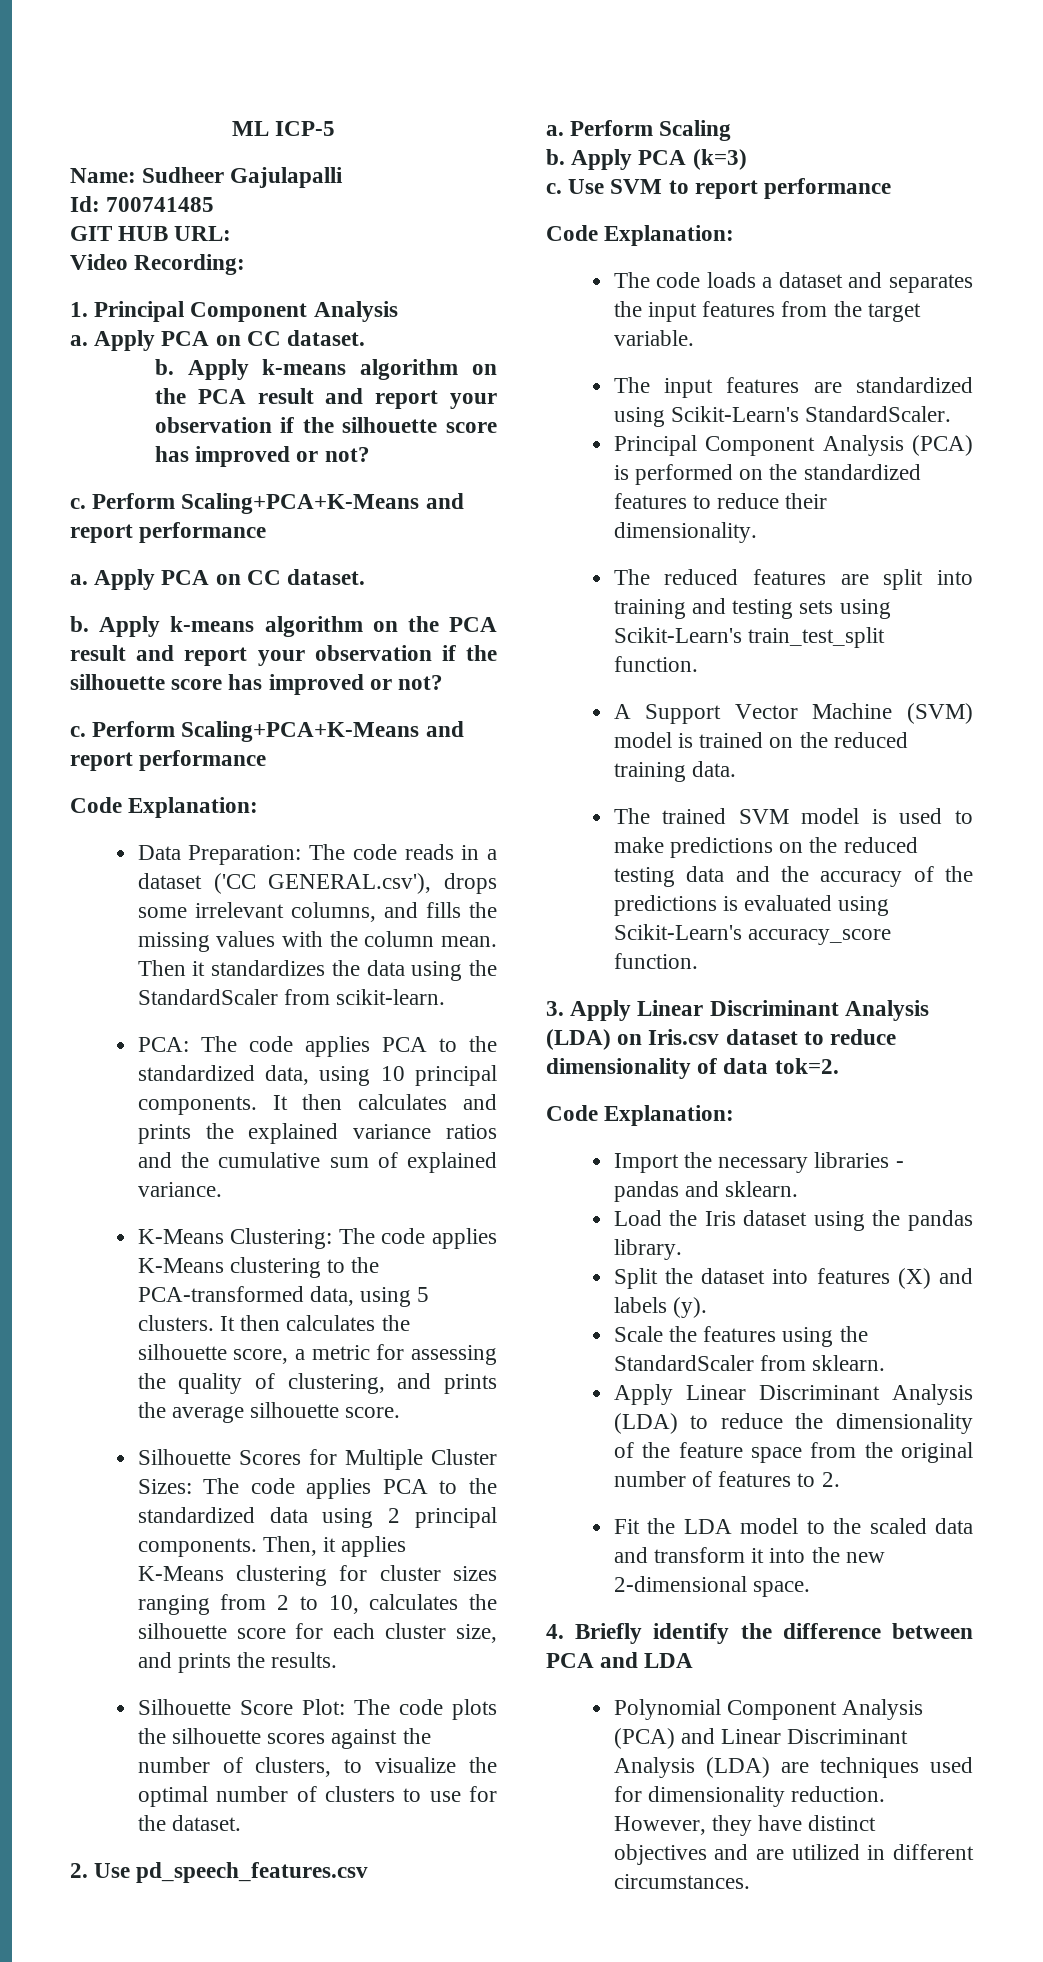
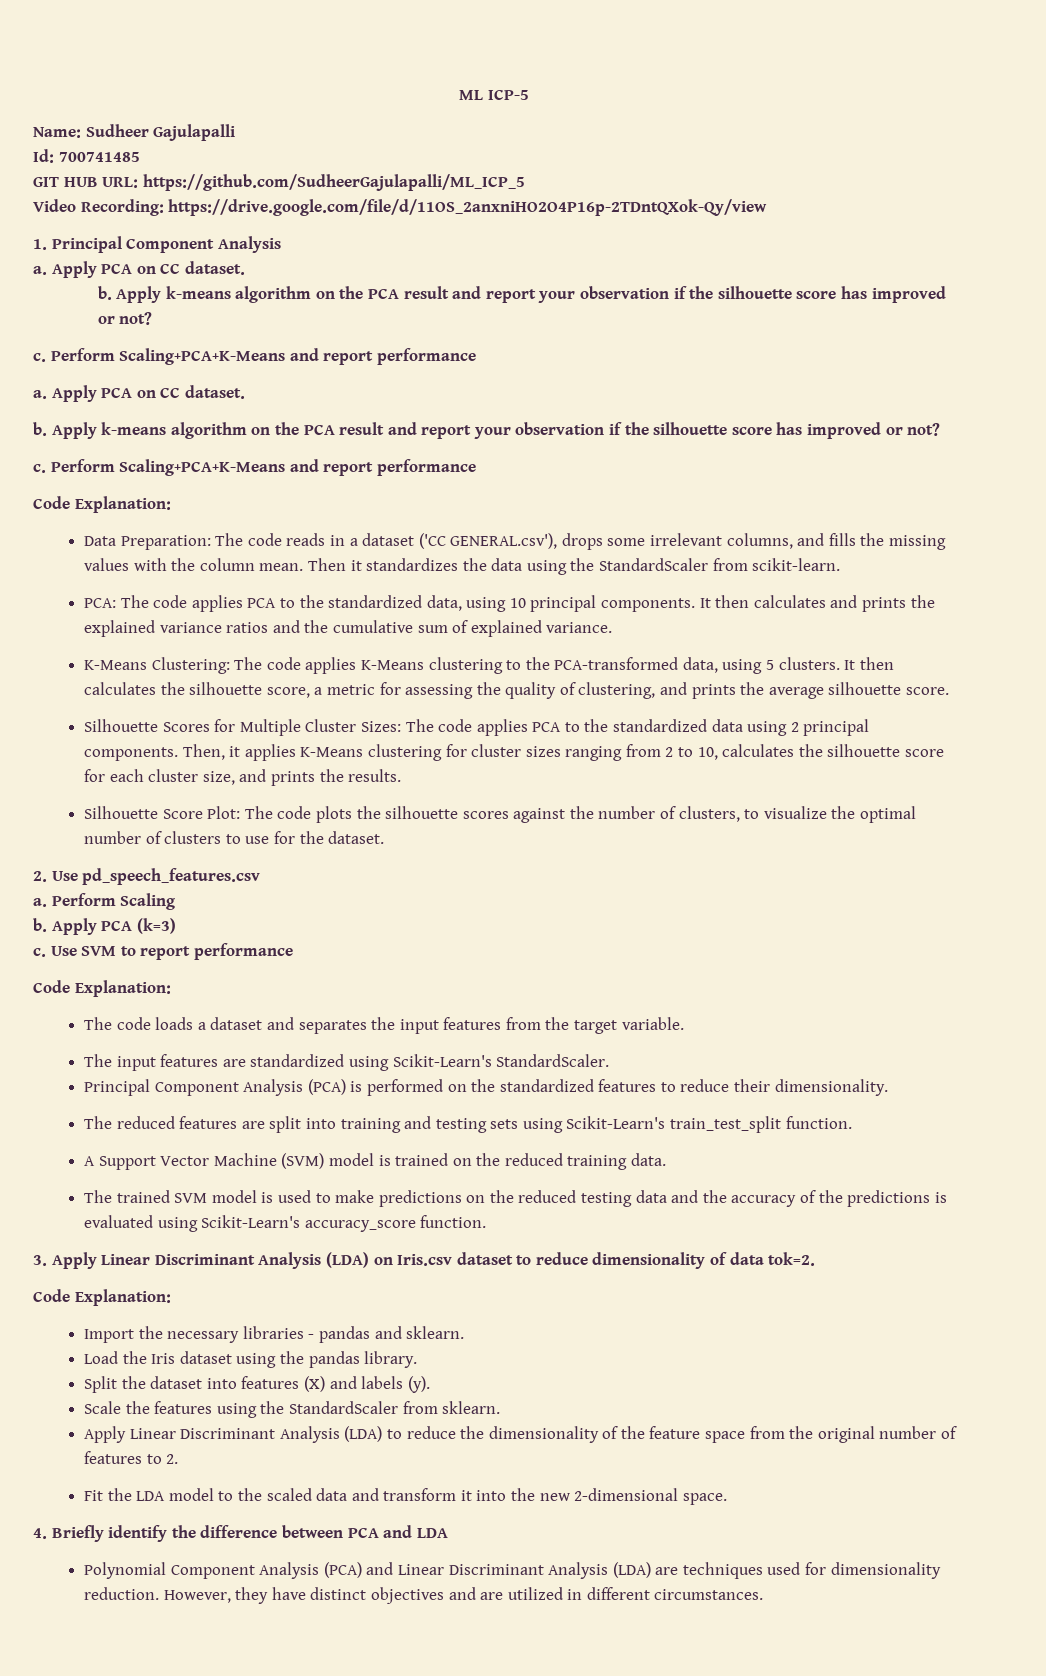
(232, 233) none -> [142,174,525,191] https://github.com/SudheerGajulapalli/ML_ICP_5
(246, 264) none -> [168,199,768,216] https://drive.google.com/file/d/11OS_2anxniHO2O4P16p-2TDntQXok-Qy/view

